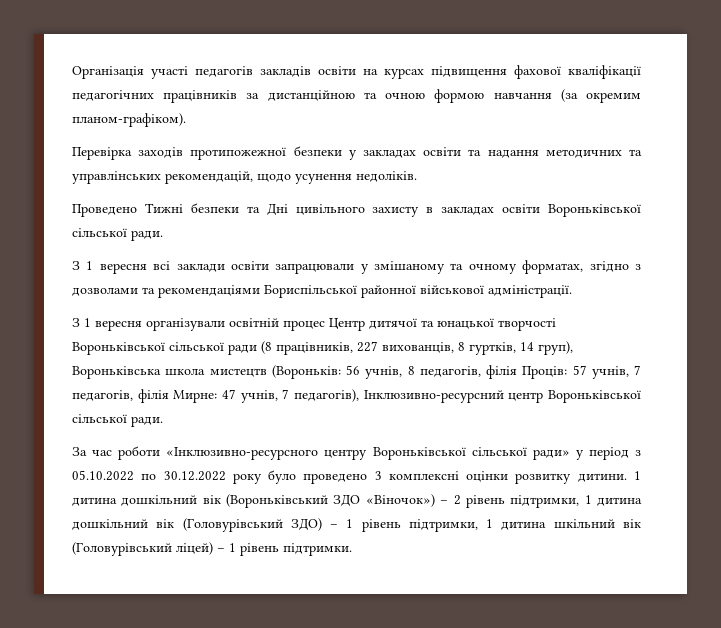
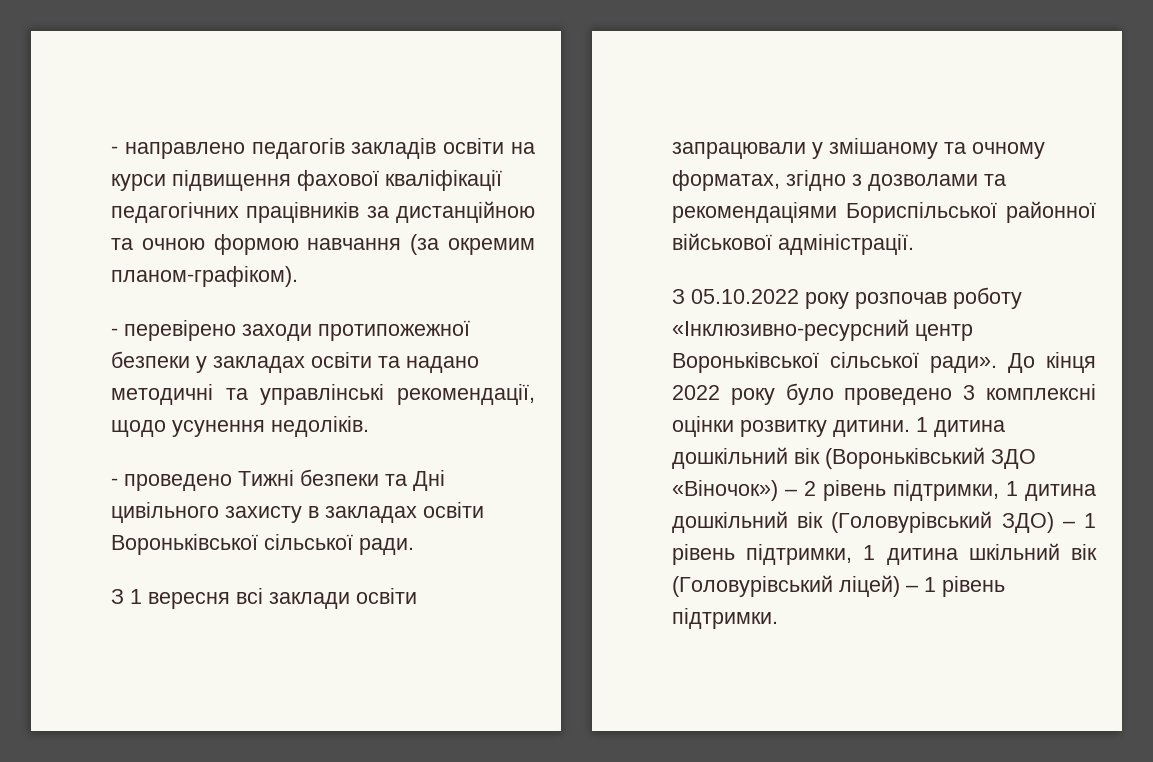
[72,66,188,79] Організація участі -> [111,142,245,159] - направлено
[384,68,424,79] курсах -> [111,174,166,191] курси
[72,147,184,160] Перевірка заходів -> [111,320,312,341] - перевірено заходи
[487,149,642,158] [72,171,253,184] надання методичних та управлінських рекомендацій, -> [406,356,479,373] [111,384,535,405] надано методичні та управлінські рекомендації,
[72,204,137,217] Проведено -> [111,474,232,491] - проведено
[84,318,556,331] [72,341,573,355] [72,365,641,379] [72,389,641,403] [72,414,163,427] [72,446,642,460] [72,470,226,481] 1 вересня організували освітній процес Центр дитячої та юнацької творчості Вороньківської сільської ради (8 працівників, 227 вихованців, 8 гуртків, 14 груп), Вороньківська школа мистецтв (Вороньків: 56 учнів, 8 педагогів, філія Проців: 57 учнів, 7 педагогів, філія Мирне: 47 учнів, 7 педагогів), Інклюзивно-ресурсний центр Вороньківської сільської ради. // За час роботи «Інклюзивно-ресурсного центру Вороньківської сільської ради» у період з 05.10.2022 по 30.12.2022 -> [691,287,1022,309] [672,319,973,341] [672,352,1096,373] [672,385,720,400] 05.10.2022 року розпочав роботу «Інклюзивно-ресурсний центр Вороньківської сільської ради». До кінця 2022

